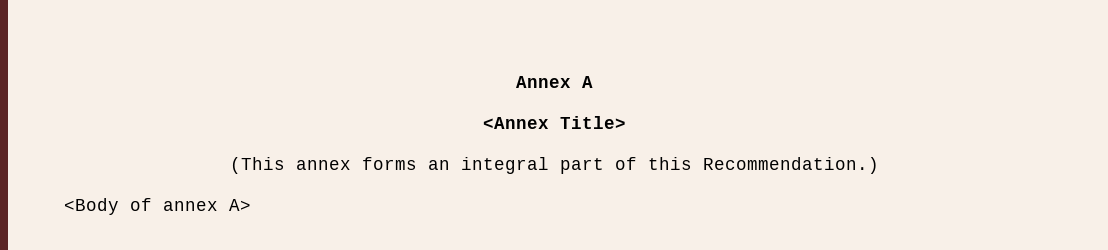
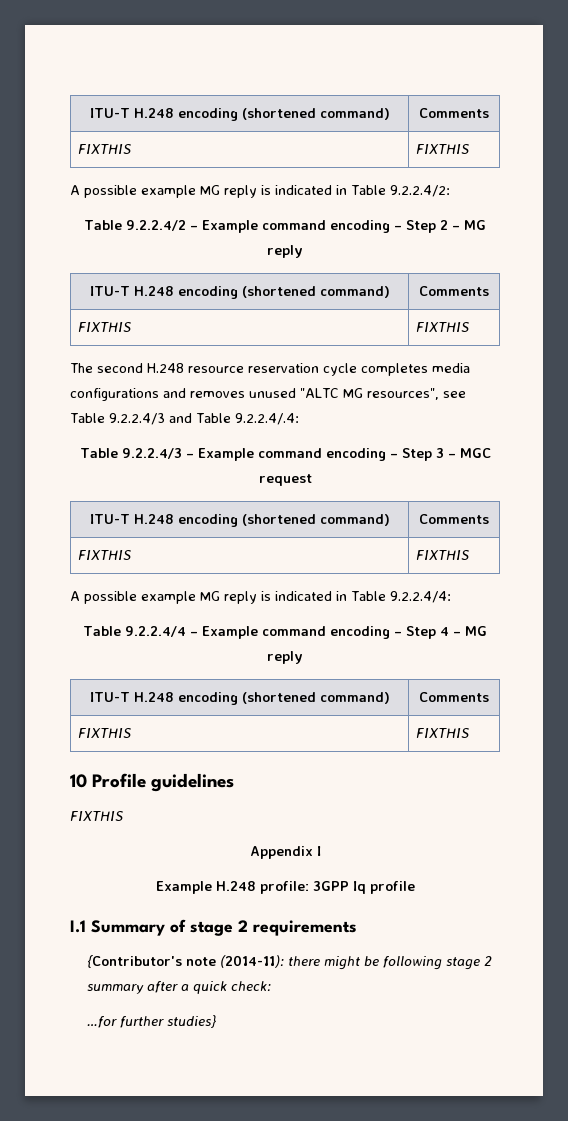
[515,76,593,88] [482,116,626,129] [229,157,879,174] [64,198,251,215] Annex A // <Annex Title> // (This annex forms an integral part of this Recommendation.) // <Body of annex A> -> [89,108,390,121] [419,108,489,118] [77,144,131,154] [415,144,469,154] [70,185,450,198] [84,220,486,233] [267,245,303,258] [89,286,390,299] [419,286,489,296] [77,322,131,332] [415,322,469,332] [70,363,470,376] [70,388,466,401] [70,413,299,425] [79,448,491,461] [258,474,312,486] [89,514,390,527] [419,514,489,524] [77,550,131,560] [415,550,469,560] [70,591,451,604] [83,626,487,639] [267,651,303,664] [89,692,390,705] [419,692,489,702] [77,728,131,738] [415,728,469,738] [70,773,235,792] [70,811,123,821] [249,846,321,859] [155,881,415,894] [70,919,357,936] [87,955,493,970] [87,981,272,994] [87,1015,217,1028] ITU-T H.248 encoding (shortened command) | Comments // FIXTHIS | FIXTHIS // A possible example MG reply is indicated in Table 9.2.2.4/2: // Table 9.2.2.4/2 – Example command encoding – Step 2 – MG reply // ITU-T H.248 encoding (shortened command) | Comments // FIXTHIS | FIXTHIS // The second H.248 resource reservation cycle completes media configurations and removes unused "ALTC MG resources", see Table 9.2.2.4/3 and Table 9.2.2.4/.4: // Table 9.2.2.4/3 – Example command encoding – Step 3 – MGC request // ITU-T H.248 encoding (shortened command) | Comments // FIXTHIS | FIXTHIS // A possible example MG reply is indicated in Table 9.2.2.4/4: // Table 9.2.2.4/4 – Example command encoding – Step 4 – MG reply // ITU-T H.248 encoding (shortened command) | Comments // FIXTHIS | FIXTHIS // 10 Profile guidelines // FIXTHIS // Appendix I // Example H.248 profile: 3GPP Iq profile // I.1 Summary of stage 2 requirements // {Contributor's note (2014-11): there might be following stage 2 summary after a quick check: // …for further studies}

